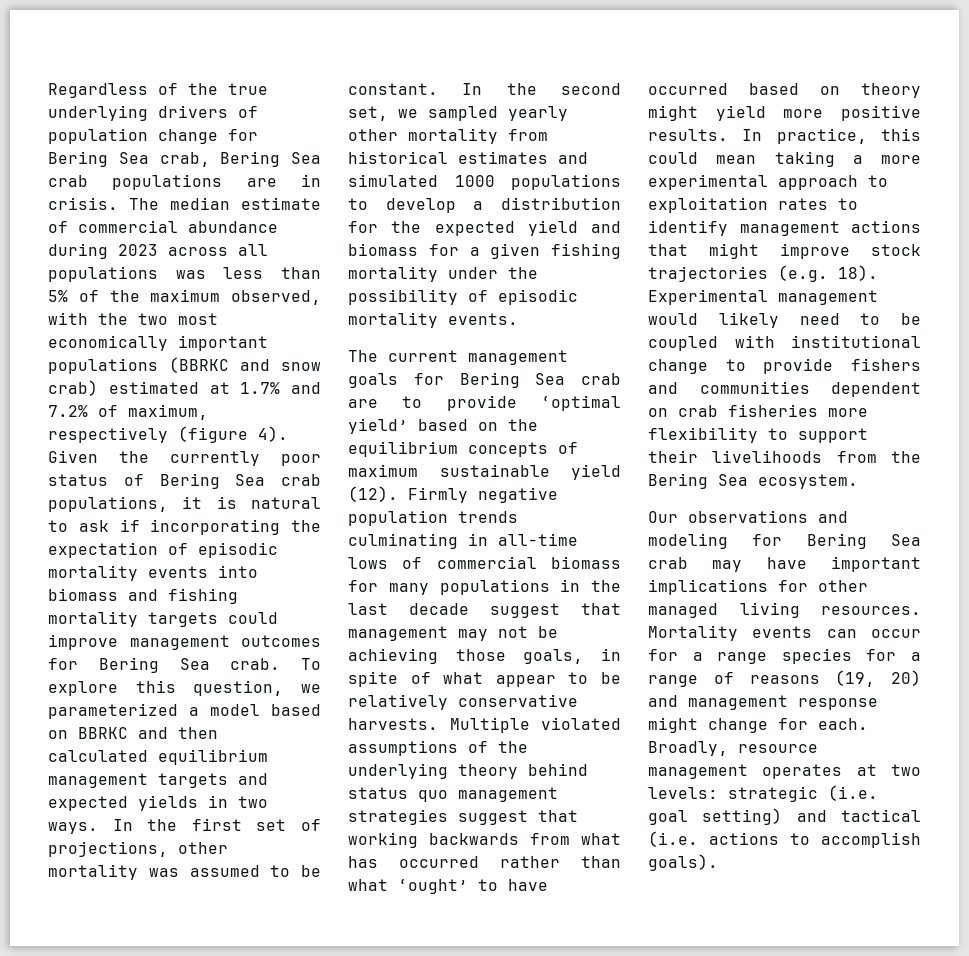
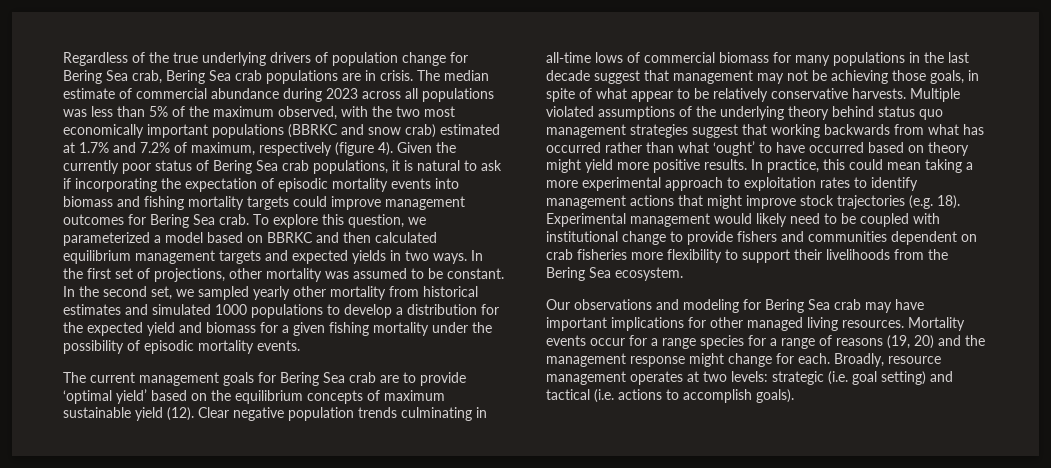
[408,487,468,503] Firmly -> [198,407,229,418] Clear
[826,629,857,638] can -> (586, 340) none
(678, 701) none -> [965,335,985,346] the

